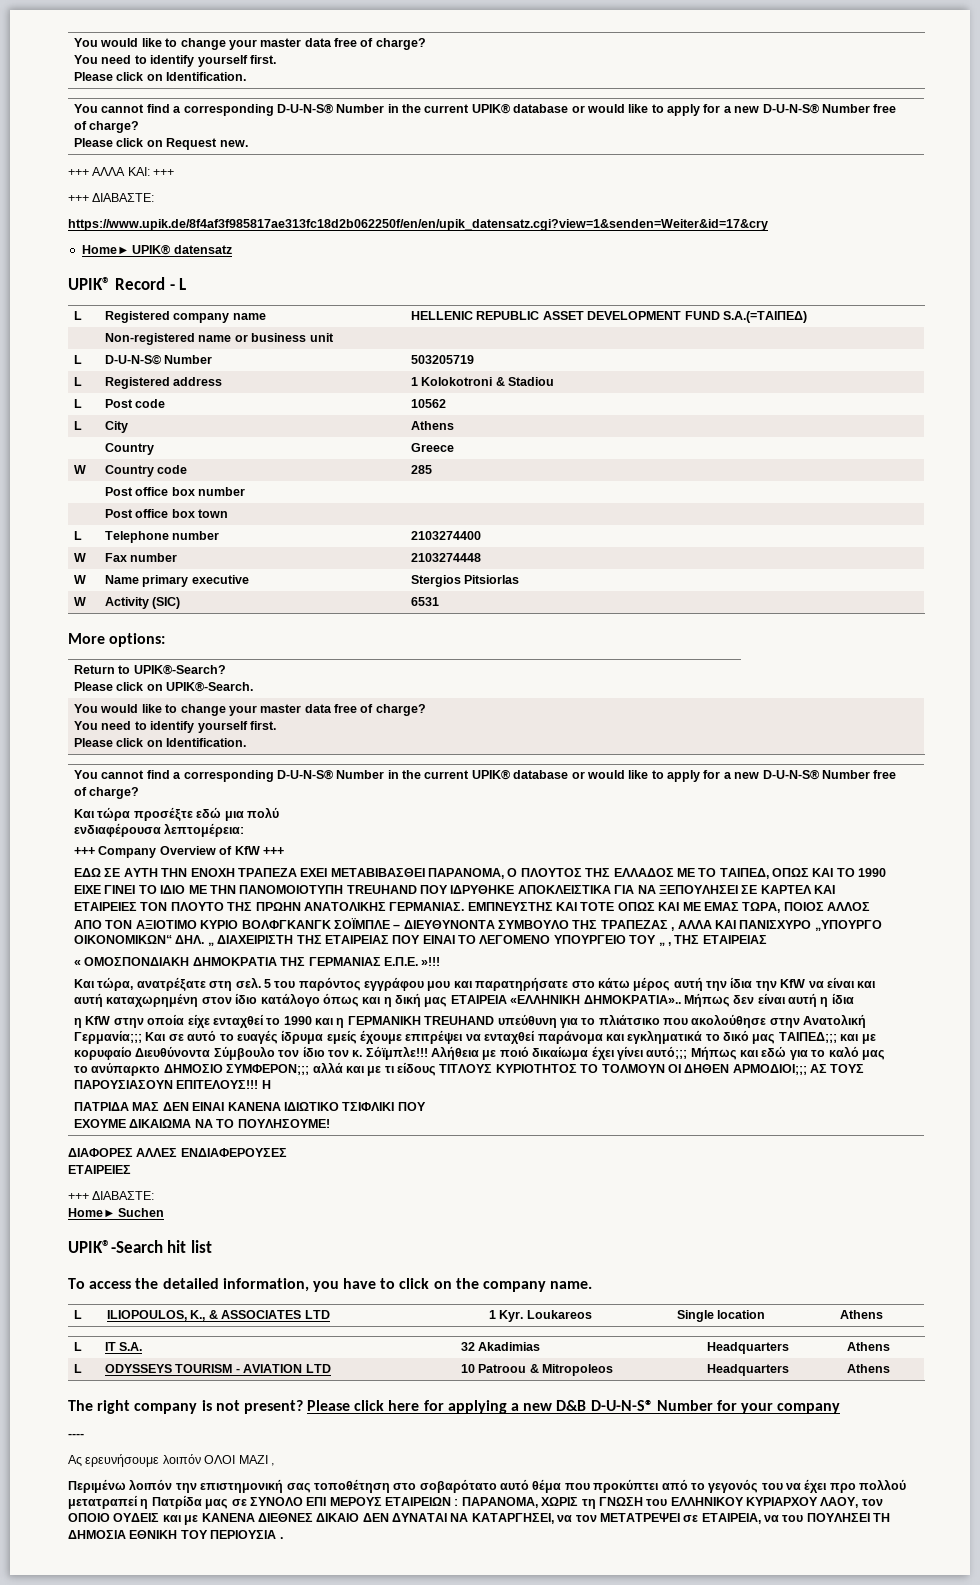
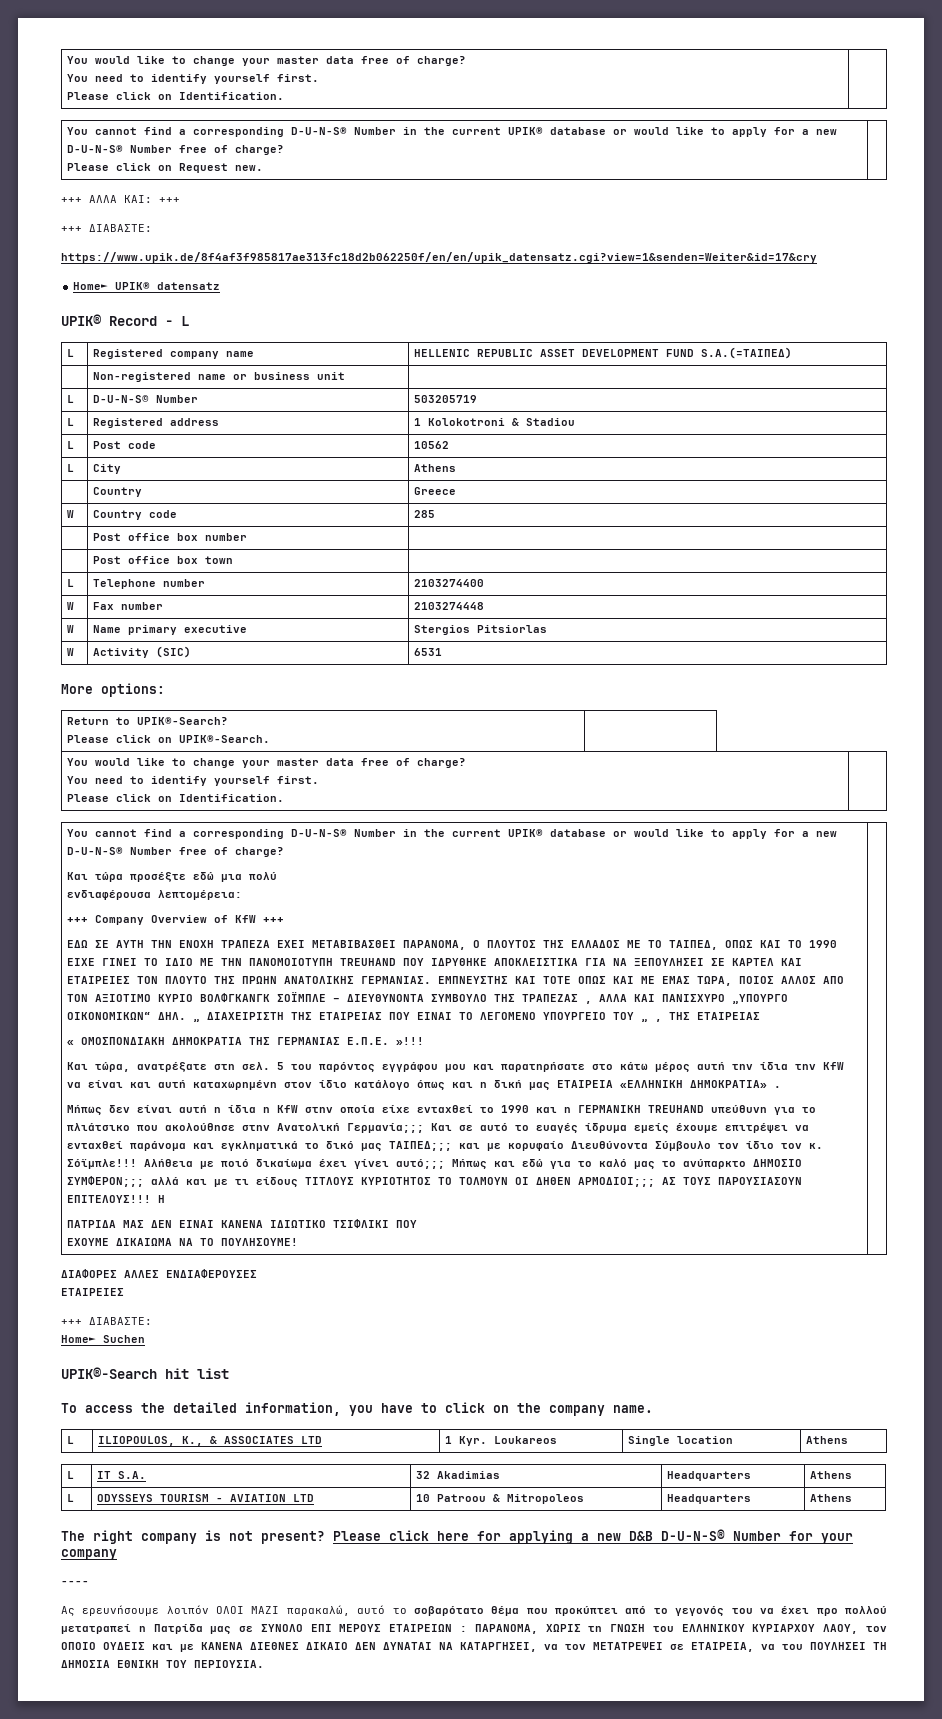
[583,995,681,1004] ΔΗΜΟΚΡΑΤΙΑ».. -> [690,1080,782,1088] ΔΗΜΟΚΡΑΤΙΑ» . //
(854, 998) // -> (257, 1109) none
[270,1463,274,1466] [68,1479,529,1493] , // Περιμένω λοιπόν την επιστημονική σας τοποθέτηση στο σοβαρότατο αυτό -> [286,1605,484,1616] παρακαλώ, αυτό το σοβαρότατο
[210,1530,283,1539] ΠΕΡΙΟΥΣΙΑ . -> [194,1660,264,1668] ΠΕΡΙΟΥΣΙΑ.

